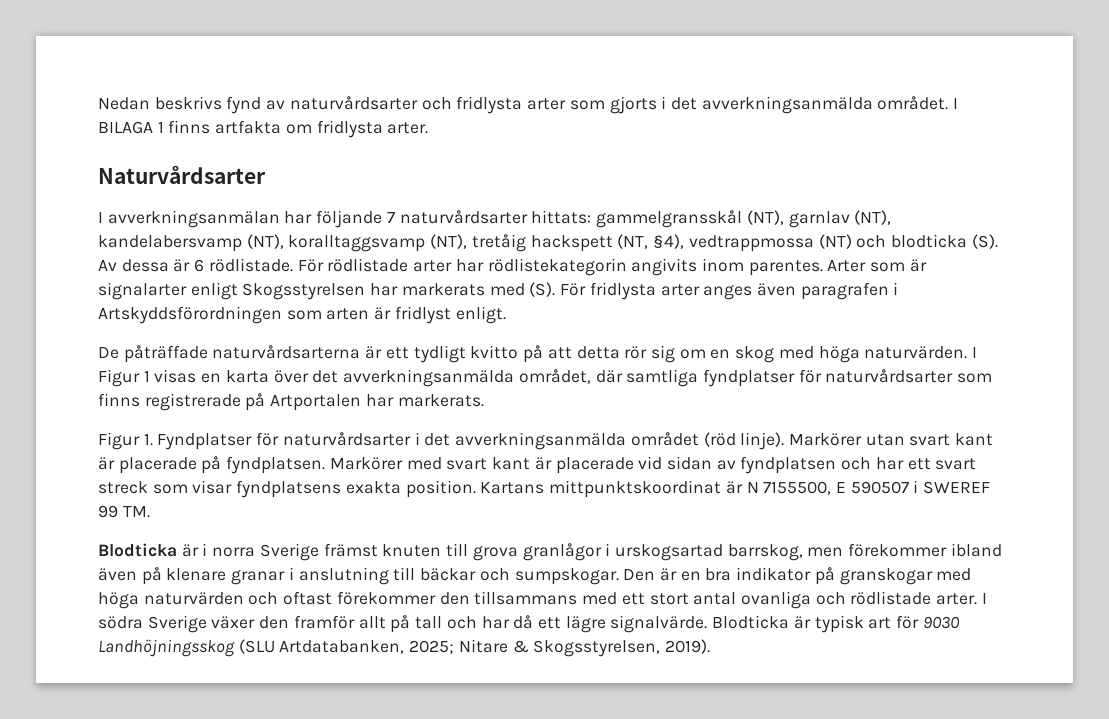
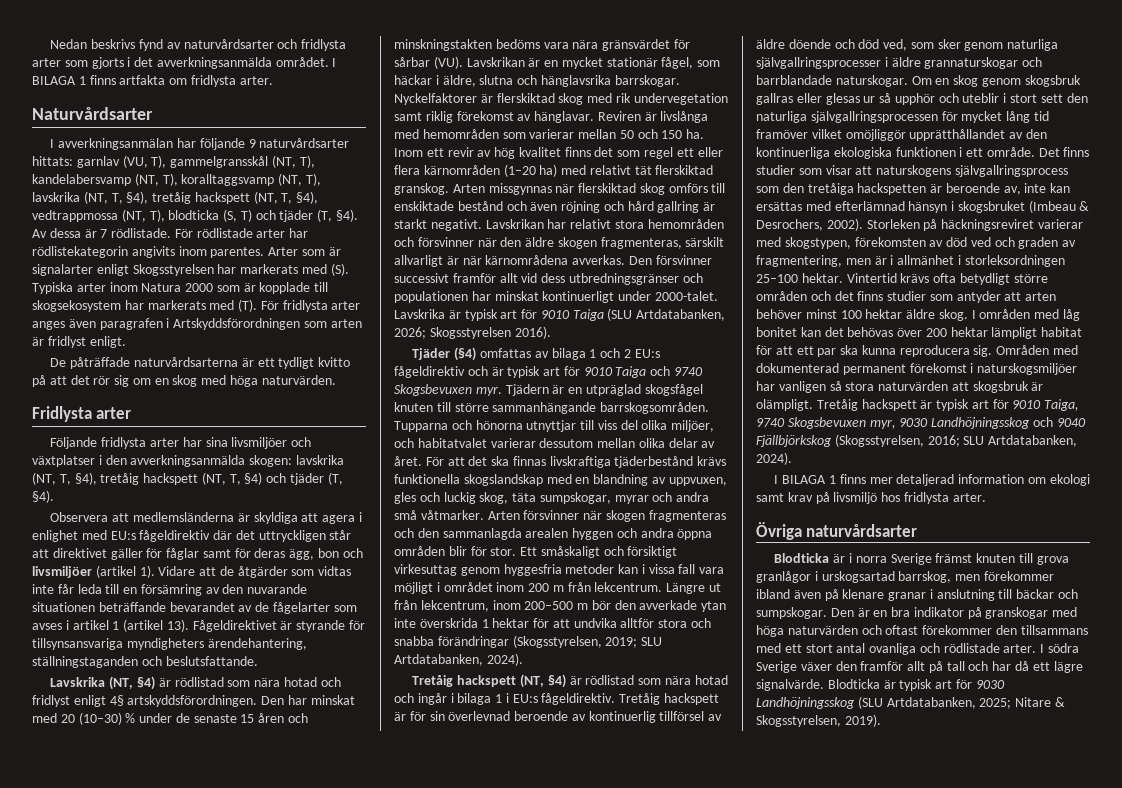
[386,212,395,223] 7 -> [248,139,256,148] 9
[596,210,892,228] [98,234,649,252] gammelgransskål (NT), garnlav (NT), kandelabersvamp (NT), koralltaggsvamp (NT), tretåig hackspett (NT, -> [76,155,315,168] [32,173,321,186] [32,191,293,204] garnlav (VU, T), gammelgransskål (NT, T), kandelabersvamp (NT, T), koralltaggsvamp (NT, T), lavskrika (NT, T, §4), tretåig hackspett (NT, T,
[818,234,998,249] (NT) och blodticka (S). -> [121,209,359,222] (NT, T), blodticka (S, T) och tjäder (T, §4).
[194,259,205,272] 6 -> [100,229,108,238] 7
(556, 289) none -> [32,282,329,294] [32,299,258,312] Typiska arter inom Natura 2000 som är kopplade till skogsekosystem har markerats med (T).
[576,346,620,359] detta -> [70,375,90,385] det
[972,347,978,358] [98,369,993,387] [98,393,484,411] [98,432,994,450] [98,456,977,474] [98,480,991,498] [98,505,150,518] I Figur 1 visas en karta över det avverkningsanmälda området, där samtliga fyndplatser för naturvårdsarter som finns registrerade på Artportalen har markerats. // Figur 1. Fyndplatser för naturvårdsarter i det avverkningsanmälda området (röd linje). Markörer utan svart kant är placerade på fyndplatsen. Markörer med svart kant är placerade vid sidan av fyndplatsen och har ett svart streck som visar fyndplatsens exakta position. Kartans mittpunktskoordinat är N 7155500, E 590507 i SWEREF 99 TM. -> [32,406,132,422] [50,437,312,449] [32,455,344,467] [32,472,343,485] [32,490,54,503] [50,512,362,524] [32,530,352,542] [32,548,363,560] [32,565,352,578] [32,584,308,596] [32,602,357,614] [32,619,366,632] [32,638,307,650] [32,656,258,668] [50,676,341,690] [32,695,355,707] [32,712,309,725] [394,39,690,51] [394,56,721,69] [394,75,680,87] [394,93,728,105] [394,111,709,123] [394,129,705,139] [394,147,723,159] [394,164,714,177] [394,183,726,195] [394,201,716,213] [394,219,724,231] [394,237,725,249] [394,255,712,267] [394,273,703,285] [394,291,718,303] [394,308,726,321] [394,326,551,339] [412,347,660,361] [394,366,704,378] [394,384,703,396] [394,402,710,414] [394,420,715,432] [394,438,716,448] [394,456,727,468] [394,474,727,486] [394,492,710,504] [394,510,726,522] [394,528,713,540] [394,546,678,558] [394,564,725,576] [394,582,722,594] [394,600,727,612] [394,618,712,628] [394,635,663,648] [394,653,523,666] [412,674,728,688] [394,693,720,705] [394,711,723,723] [756,39,1059,51] [756,57,1043,69] [756,75,1081,87] [756,93,1088,105] [756,111,1049,123] [756,129,1047,141] [756,147,1090,159] [756,165,1068,177] [756,183,1071,195] [756,200,1090,213] [756,218,1083,231] [756,237,1077,249] [756,255,1065,267] [756,273,1048,285] [756,291,1057,303] [756,309,1081,321] [756,327,1083,339] [756,345,1079,357] [756,363,1078,375] [756,381,1044,393] [756,399,1080,411] [756,417,1086,429] [756,434,1078,447] [756,452,792,465] [774,474,1090,486] [756,492,986,504] [756,522,918,540] // Fridlysta arter // Följande fridlysta arter har sina livsmiljöer och växtplatser i den avverkningsanmälda skogen: lavskrika (NT, T, §4), tretåig hackspett (NT, T, §4) och tjäder (T, §4). // Observera att medlemsländerna är skyldiga att agera i enlighet med EU:s fågeldirektiv där det uttryckligen står att direktivet gäller för fåglar samt för deras ägg, bon och livsmiljöer (artikel 1). Vidare att de åtgärder som vidtas inte får leda till en försämring av den nuvarande situationen beträffande bevarandet av de fågelarter som avses i artikel 1 (artikel 13). Fågeldirektivet är styrande för tillsynsansvariga myndigheters ärendehantering, ställningstaganden och beslutsfattande. // Lavskrika (NT, §4) är rödlistad som nära hotad och fridlyst enligt 4§ artskyddsförordningen. Den har minskat med 20 (10–30) % under de senaste 15 åren och minskningstakten bedöms vara nära gränsvärdet för sårbar (VU). Lavskrikan är en mycket stationär fågel, som häckar i äldre, slutna och hänglavsrika barrskogar. Nyckelfaktorer är flerskiktad skog med rik undervegetation samt riklig förekomst av hänglavar. Reviren är livslånga med hemområden som varierar mellan 50 och 150 ha. Inom ett revir av hög kvalitet finns det som regel ett eller flera kärnområden (1–20 ha) med relativt tät flerskiktad granskog. Arten missgynnas när flerskiktad skog omförs till enskiktade bestånd och även röjning och hård gallring är starkt negativt. Lavskrikan har relativt stora hemområden och försvinner när den äldre skogen fragmenteras, särskilt allvarligt är när kärnområdena avverkas. Den försvinner successivt framför allt vid dess utbredningsgränser och populationen har minskat kontinuerligt under 2000-talet. Lavskrika är typisk art för 9010 Taiga (SLU Artdatabanken, 2026; Skogsstyrelsen 2016). // Tjäder (§4) omfattas av bilaga 1 och 2 EU:s fågeldirektiv och är typisk art för 9010 Taiga och 9740 Skogsbevuxen myr. Tjädern är en utpräglad skogsfågel knuten till större sammanhängande barrskogsområden. Tupparna och hönorna utnyttjar till viss del olika miljöer, och habitatvalet varierar dessutom mellan olika delar av året. För att det ska finnas livskraftiga tjäderbestånd krävs funktionella skogslandskap med en blandning av uppvuxen, gles och luckig skog, täta sumpskogar, myrar och andra små våtmarker. Arten försvinner när skogen fragmenteras och den sammanlagda arealen hyggen och andra öppna områden blir för stor. Ett småskaligt och försiktigt virkesuttag genom hyggesfria metoder kan i vissa fall vara möjligt i området inom 200 m från lekcentrum. Längre ut från lekcentrum, inom 200–500 m bör den avverkade ytan inte överskrida 1 hektar för att undvika alltför stora och snabba förändringar (Skogsstyrelsen, 2019; SLU Artdatabanken, 2024). // Tretåig hackspett (NT, §4) är rödlistad som nära hotad och ingår i bilaga 1 i EU:s fågeldirektiv. Tretåig hackspett är för sin överlevnad beroende av kontinuerlig tillförsel av äldre döende och död ved, som sker genom naturliga självgallringsprocesser i äldre grannaturskogar och barrblandade naturskogar. Om en skog genom skogsbruk gallras eller glesas ur så upphör och uteblir i stort sett den naturliga självgallringsprocessen för mycket lång tid framöver vilket omöjliggör upprätthållandet av den kontinuerliga ekologiska funktionen i ett område. Det finns studier som visar att naturskogens självgallringsprocess som den tretåiga hackspetten är beroende av, inte kan ersättas med efterlämnad hänsyn i skogsbruket (Imbeau & Desrochers, 2002). Storleken på häckningsreviret varierar med skogstypen, förekomsten av död ved och graden av fragmentering, men är i allmänhet i storleksordningen 25–100 hektar. Vintertid krävs ofta betydligt större områden och det finns studier som antyder att arten behöver minst 100 hektar äldre skog. I områden med låg bonitet kan det behövas över 200 hektar lämpligt habitat för att ett par ska kunna reproducera sig. Områden med dokumenterad permanent förekomst i naturskogsmiljöer har vanligen så stora naturvärden att skogsbruk är olämpligt. Tretåig hackspett är typisk art för 9010 Taiga, 9740 Skogsbevuxen myr, 9030 Landhöjningsskog och 9040 Fjällbjörkskog (Skogsstyrelsen, 2016; SLU Artdatabanken, 2024). // I BILAGA 1 finns mer detaljerad information om ekologi samt krav på livsmiljö hos fridlysta arter. // Övriga naturvårdsarter

